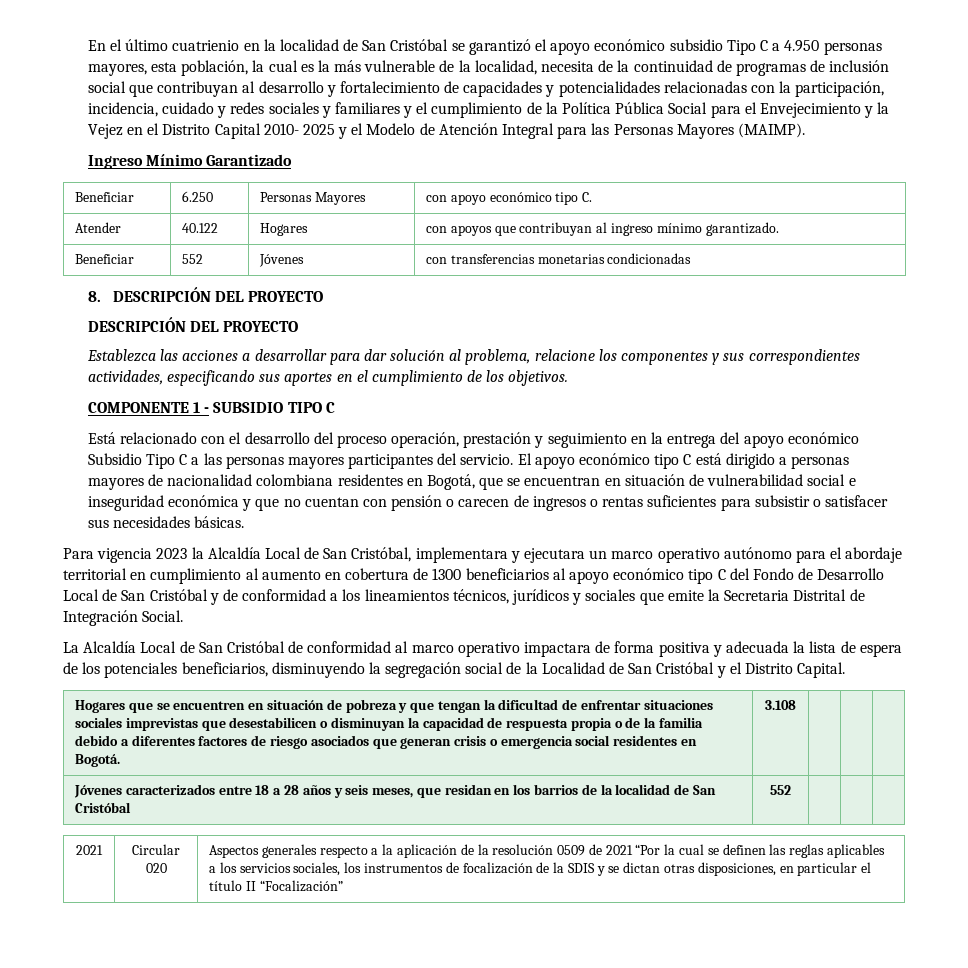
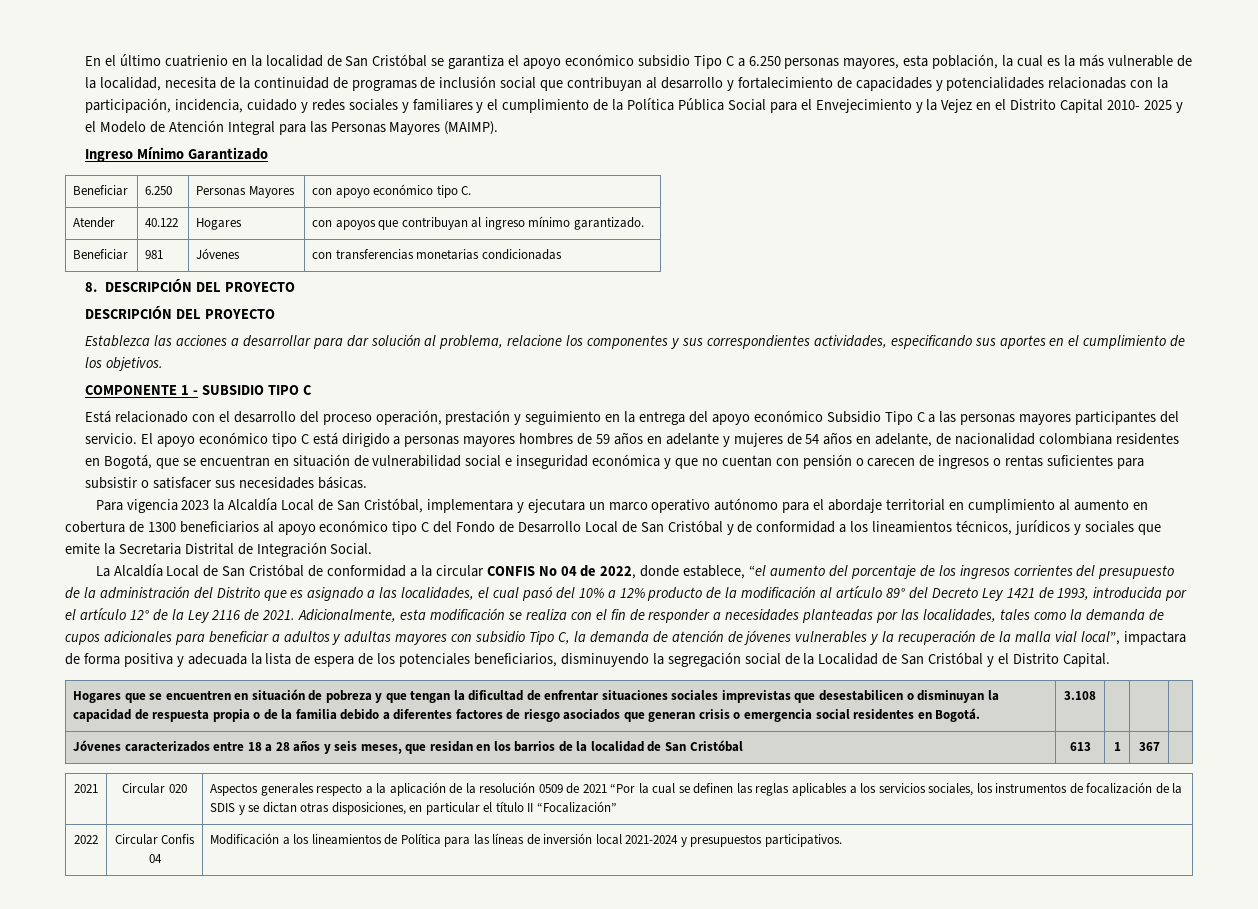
[468,39,531,55] garantizó -> [448,55,505,69] garantiza
[784,40,820,52] 4.950 -> [748,56,781,66] 6.250
[182,254,204,264] 552 -> [145,250,164,259] 981
(144, 484) none -> [519,432,933,447] hombres de 59 años en adelante y mujeres de 54 años en adelante,
[395,641,520,657] al marco operativo -> [409,565,1175,579] [65,586,1188,601] [65,608,1164,623] [65,630,1120,645] a la circular CONFIS No 04 de 2022, donde establece, “el aumento del porcentaje de los ingresos corrientes del presupuesto de la administración del Distrito que es asignado a las localidades, el cual pasó del 10% a 12% producto de la modificación al artículo 89° del Decreto Ley 1421 de 1993, introducida por el artículo 12° de la Ley 2116 de 2021. Adicionalmente, esta modificación se realiza con el fin de responder a necesidades planteadas por las localidades, tales como la demanda de cupos adicionales para beneficiar a adultos y adultas mayores con subsidio Tipo C, la demanda de atención de jóvenes vulnerables y la recuperación de la malla vial local”,
[770,785,791,795] 552 | | -> [1069,742,1091,751] [1113,742,1121,751] [1138,742,1160,751] 613 | 1 | 367
(343, 886) none -> [74,835,98,844] [114,834,196,845] [148,854,162,863] [210,833,842,847] // 2022 | Circular Confis 04 | Modificación a los lineamientos de Política para las líneas de inversión local 2021-2024 y presupuestos participativos.

